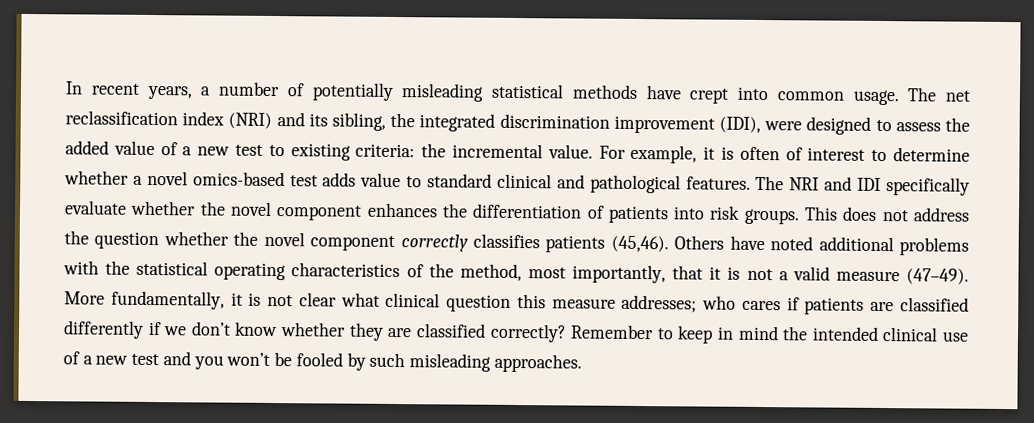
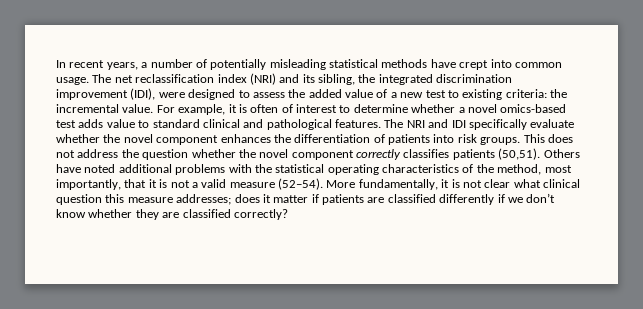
[610,235,669,253] (45,46). -> [498,148,541,160] (50,51).
[906,268,970,285] (47–49). -> [278,178,323,190] (52–54).
[702,295,781,311] who cares -> [234,194,309,203] does it matter
[570,324,969,344] [63,351,582,373] Remember to keep in mind the intended clinical use of a new test and you won’t be fooled by such misleading approaches. -> (288, 214) none

